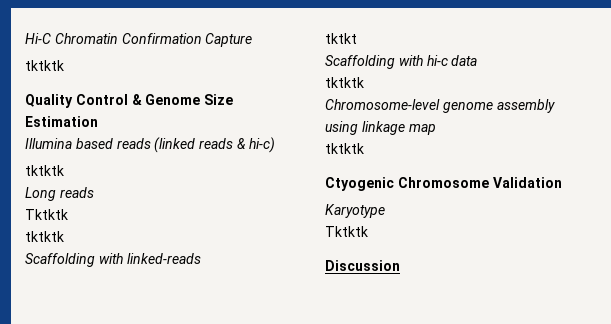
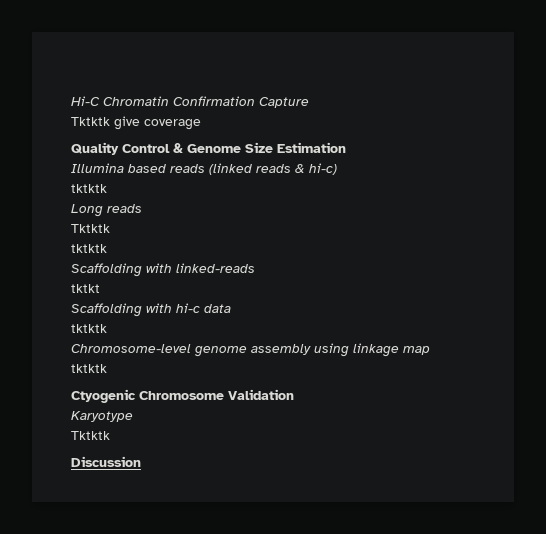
[25,60,64,71] tktktk -> [71,116,201,130] Tktktk give coverage

